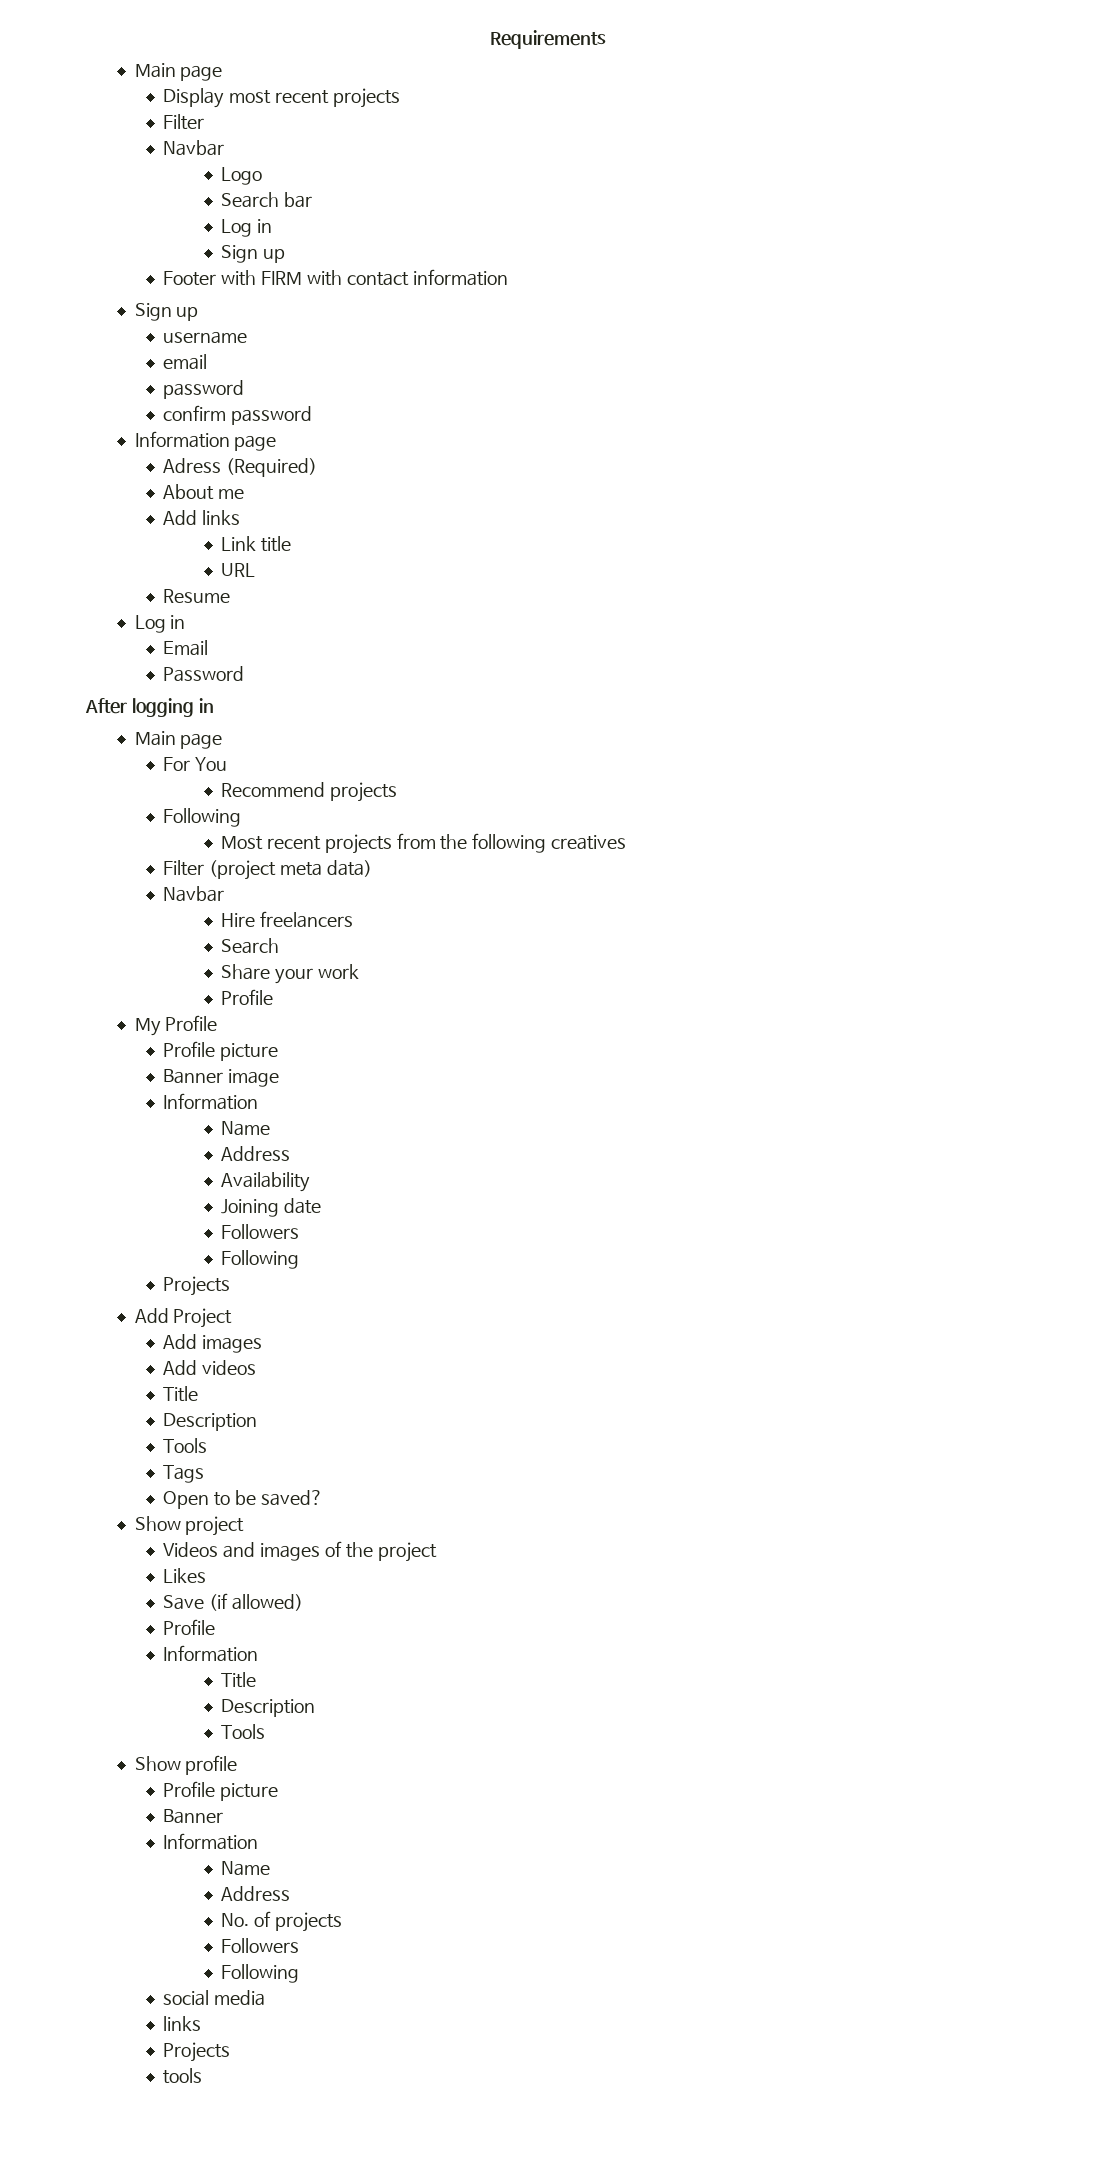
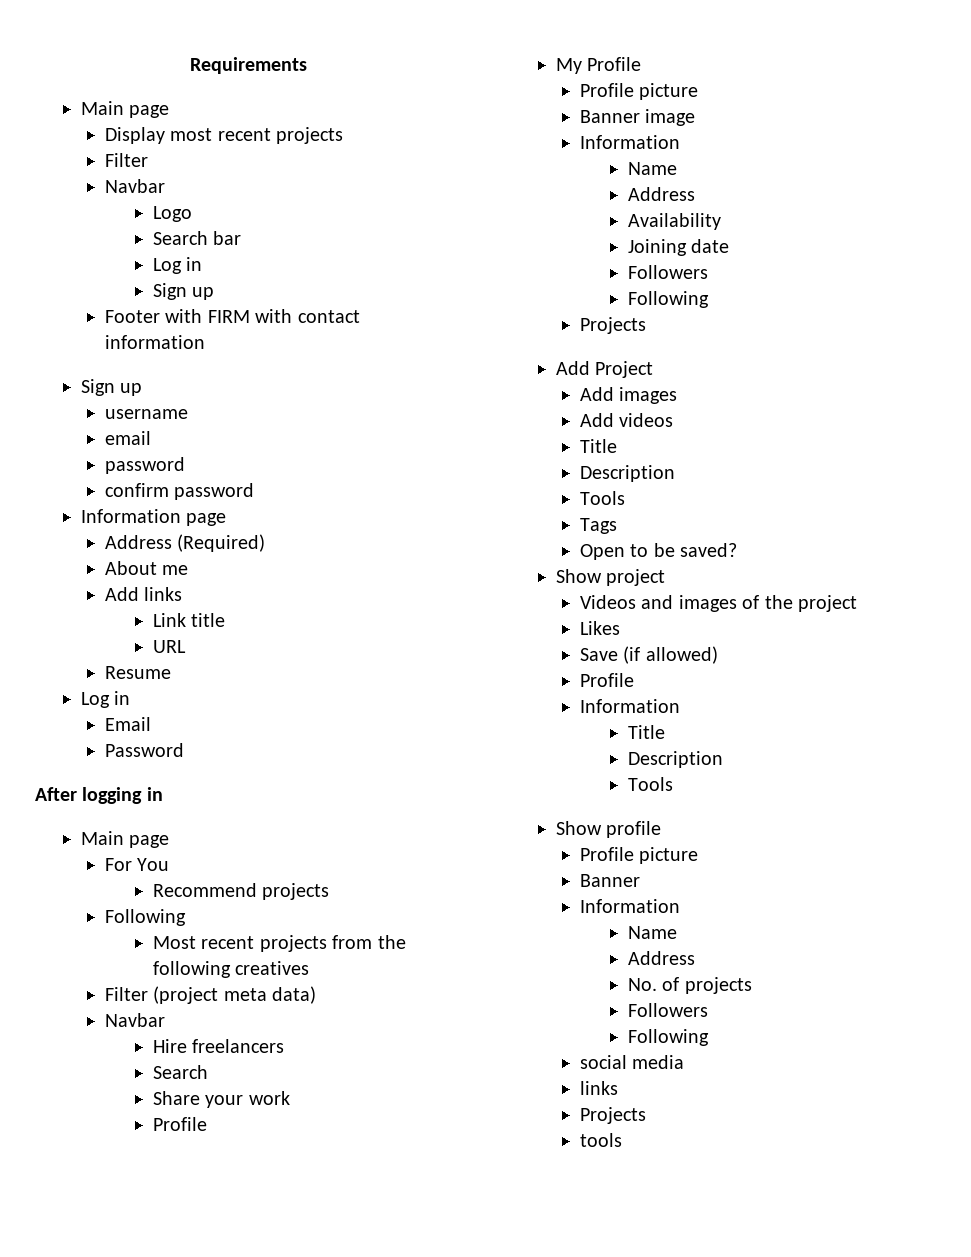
[163,458,222,473] Adress -> [105,535,173,549] Address

